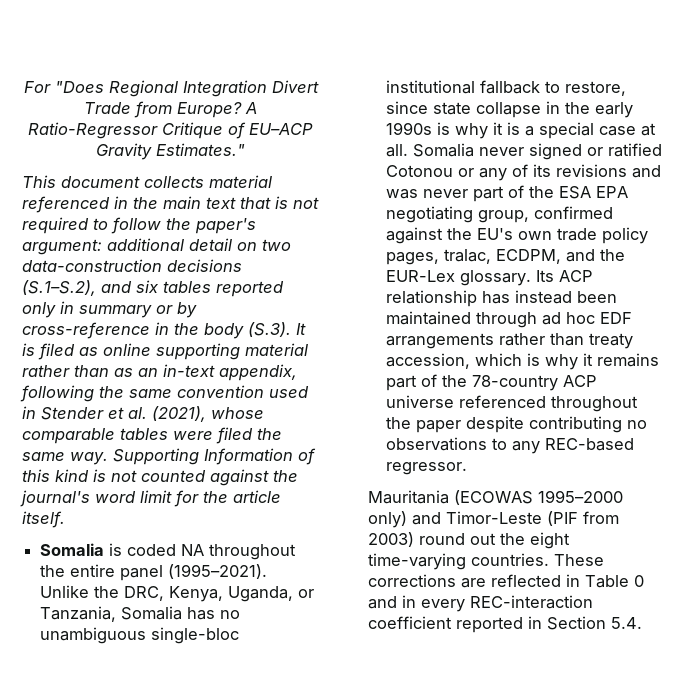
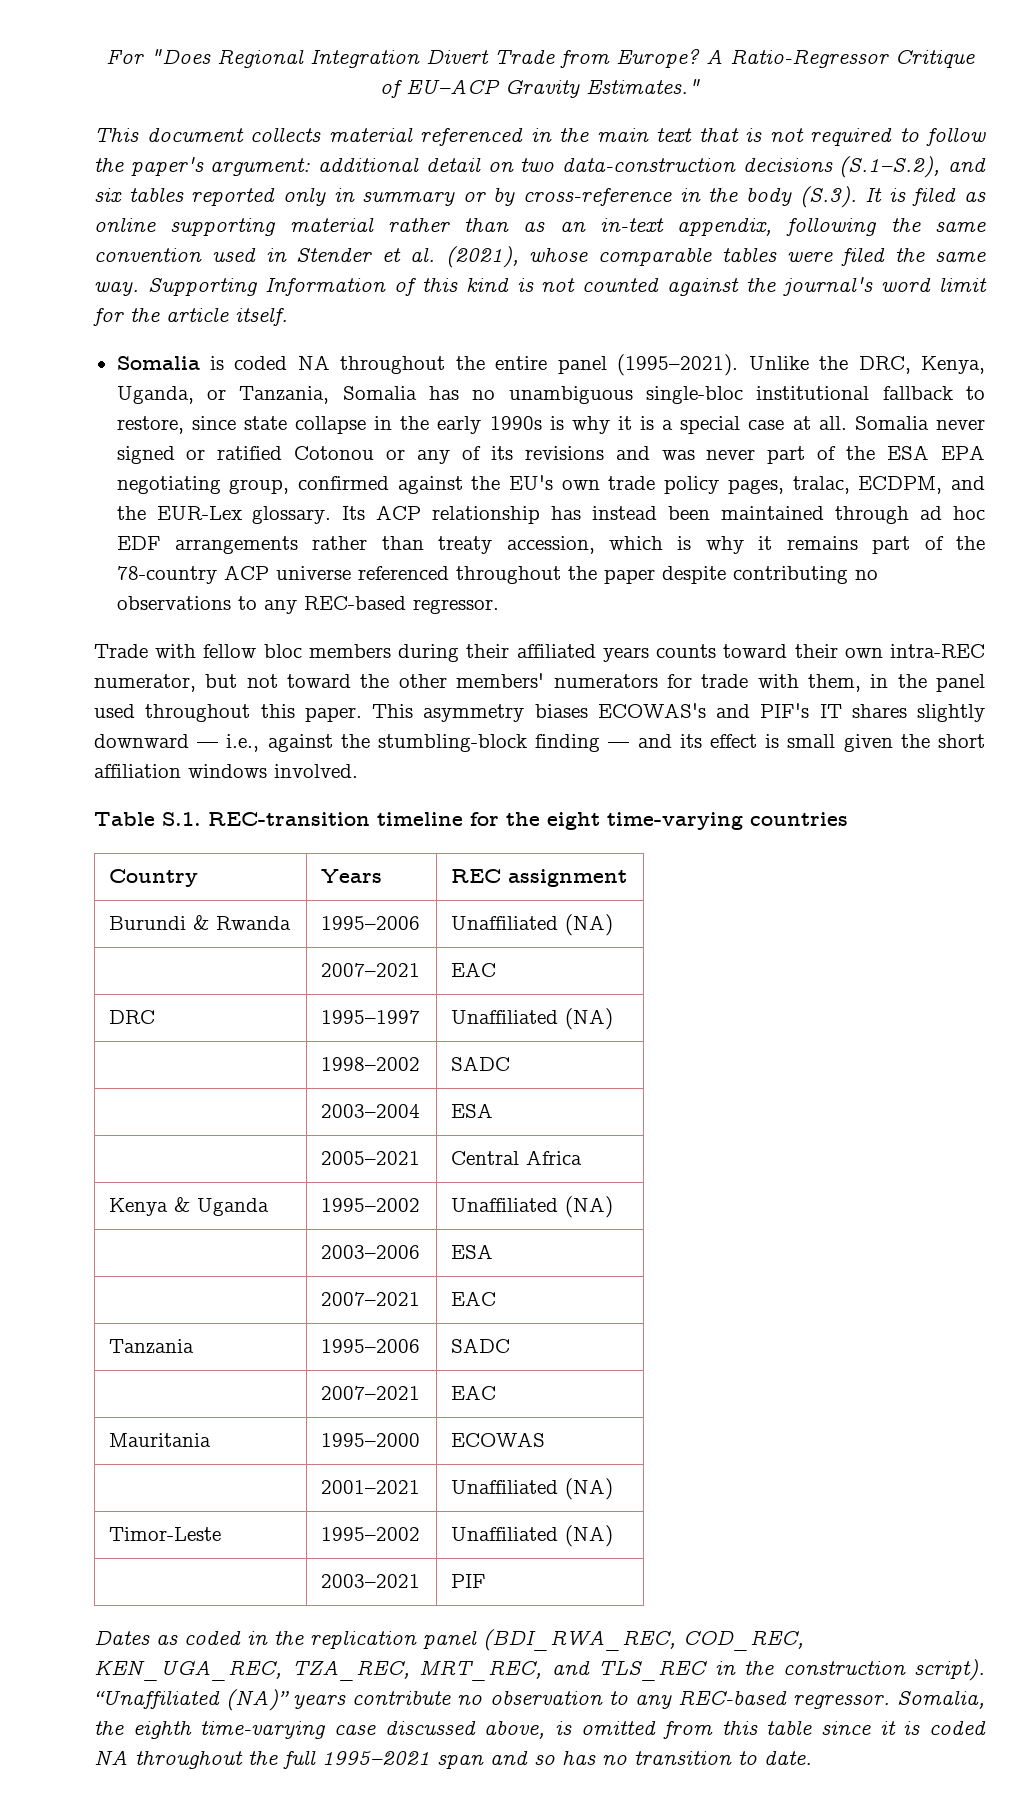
[368,490,623,505] [368,511,619,528] [368,532,570,549] [368,553,604,570] [368,574,644,588] [368,595,593,612] [368,616,642,633] Mauritania (ECOWAS 1995–2000 only) and Timor-Leste (PIF from 2003) round out the eight time-varying countries. These corrections are reflected in Table 0 and in every REC-interaction coefficient reported in Section 5.4. -> [94,644,986,662] [94,673,986,692] [94,703,985,722] [94,734,986,752] [94,764,358,778] [94,812,848,830] [109,869,199,887] [321,869,383,883] [451,869,628,887] [109,915,292,930] [321,916,421,930] [451,914,614,936] [321,963,421,977] [451,962,497,977] [109,1010,156,1024] [321,1010,421,1024] [451,1008,614,1030] [321,1057,421,1071] [451,1056,511,1071] [321,1104,421,1118] [451,1103,494,1118] [321,1151,421,1165] [451,1150,583,1165] [109,1197,270,1216] [321,1198,421,1212] [451,1196,614,1218] [321,1245,421,1259] [451,1244,494,1259] [321,1292,421,1306] [451,1291,497,1306] [109,1339,195,1354] [321,1339,421,1353] [451,1338,511,1353] [321,1386,421,1400] [451,1385,497,1400] [109,1433,212,1447] [321,1433,421,1447] [451,1432,546,1447] [321,1480,421,1494] [451,1478,614,1500] [109,1527,222,1541] [321,1527,421,1541] [451,1525,614,1547] [321,1574,421,1588] [451,1574,487,1588] [94,1629,804,1651] [94,1659,985,1681] [94,1689,986,1711] [94,1720,986,1739] [94,1750,812,1769] Trade with fellow bloc members during their affiliated years counts toward their own intra-REC numerator, but not toward the other members' numerators for trade with them, in the panel used throughout this paper. This asymmetry biases ECOWAS's and PIF's IT shares slightly downward — i.e., against the stumbling-block finding — and its effect is small given the short affiliation windows involved. // Table S.1. REC-transition timeline for the eight time-varying countries // Country | Years | REC assignment // Burundi & Rwanda | 1995–2006 | Unaffiliated (NA) // | 2007–2021 | EAC // DRC | 1995–1997 | Unaffiliated (NA) // | 1998–2002 | SADC // | 2003–2004 | ESA // | 2005–2021 | Central Africa // Kenya & Uganda | 1995–2002 | Unaffiliated (NA) // | 2003–2006 | ESA // | 2007–2021 | EAC // Tanzania | 1995–2006 | SADC // | 2007–2021 | EAC // Mauritania | 1995–2000 | ECOWAS // | 2001–2021 | Unaffiliated (NA) // Timor-Leste | 1995–2002 | Unaffiliated (NA) // | 2003–2021 | PIF // Dates as coded in the replication panel (BDI_RWA_REC, COD_REC, KEN_UGA_REC, TZA_REC, MRT_REC, and TLS_REC in the construction script). “Unaffiliated (NA)” years contribute no observation to any REC-based regressor. Somalia, the eighth time-varying case discussed above, is omitted from this table since it is coded NA throughout the full 1995–2021 span and so has no transition to date.

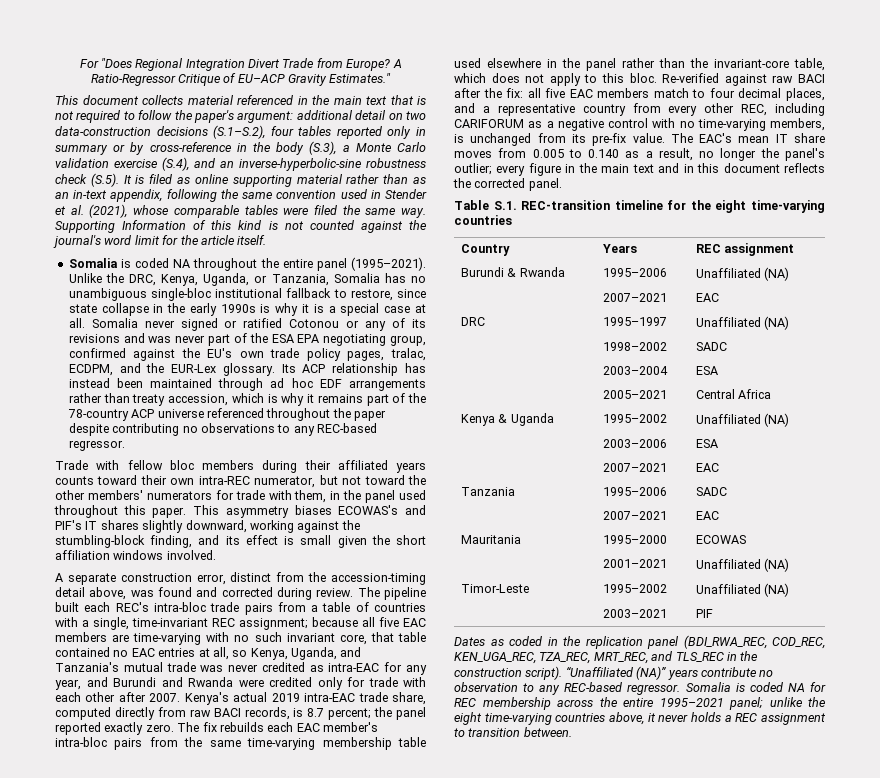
[948,158,987,172] [94,188,122,203] and six -> [270,126,294,136] four
[799,186,857,208] (S.3). -> [309,141,426,155] [55,157,426,171] [55,173,119,187] (S.3), a Monte Carlo validation exercise (S.4), and an inverse-hyperbolic-sine robustness check (S.5).
[94,734,260,752] downward — i.e., -> [185,520,294,533] downward, working
[535,734,630,752] finding — -> [150,535,193,548] finding,
(358, 771) none -> [55,572,426,585] [55,587,426,600] [55,602,427,615] [55,617,426,630] [55,632,426,645] [55,647,362,660] [55,662,427,675] [55,677,426,690] [55,692,427,705] [55,707,426,720] [55,722,378,735] [55,737,426,750] [454,58,825,71] [454,73,825,86] [454,88,825,101] [454,103,825,116] [454,118,825,131] [454,133,825,146] [454,148,825,161] [454,163,825,176] [453,178,562,191] // A separate construction error, distinct from the accession-timing detail above, was found and corrected during review. The pipeline built each REC's intra-bloc trade pairs from a table of countries with a single, time-invariant REC assignment; because all five EAC members are time-varying with no such invariant core, that table contained no EAC entries at all, so Kenya, Uganda, and Tanzania's mutual trade was never credited as intra-EAC for any year, and Burundi and Rwanda were credited only for trade with each other after 2007. Kenya's actual 2019 intra-EAC trade share, computed directly from raw BACI records, is 8.7 percent; the panel reported exactly zero. The fix rebuilds each EAC member's intra-bloc pairs from the same time-varying membership table used elsewhere in the panel rather than the invariant-core table, which does not apply to this bloc. Re-verified against raw BACI after the fix: all five EAC members match to four decimal places, and a representative country from every other REC, including CARIFORUM as a negative control with no time-varying members, is unchanged from its pre-fix value. The EAC's mean IT share moves from 0.005 to 0.140 as a result, no longer the panel's outlier; every figure in the main text and in this document reflects the corrected panel.
[897,1690,986,1709] [94,1720,986,1739] [94,1750,812,1769] Somalia, the eighth time-varying case discussed above, is omitted from this table since it is coded NA throughout the full 1995–2021 span and so has no transition to date. -> [685,682,826,692] [454,697,826,710] [454,712,826,725] [454,727,572,737] Somalia is coded NA for REC membership across the entire 1995–2021 panel; unlike the eight time-varying countries above, it never holds a REC assignment to transition between.

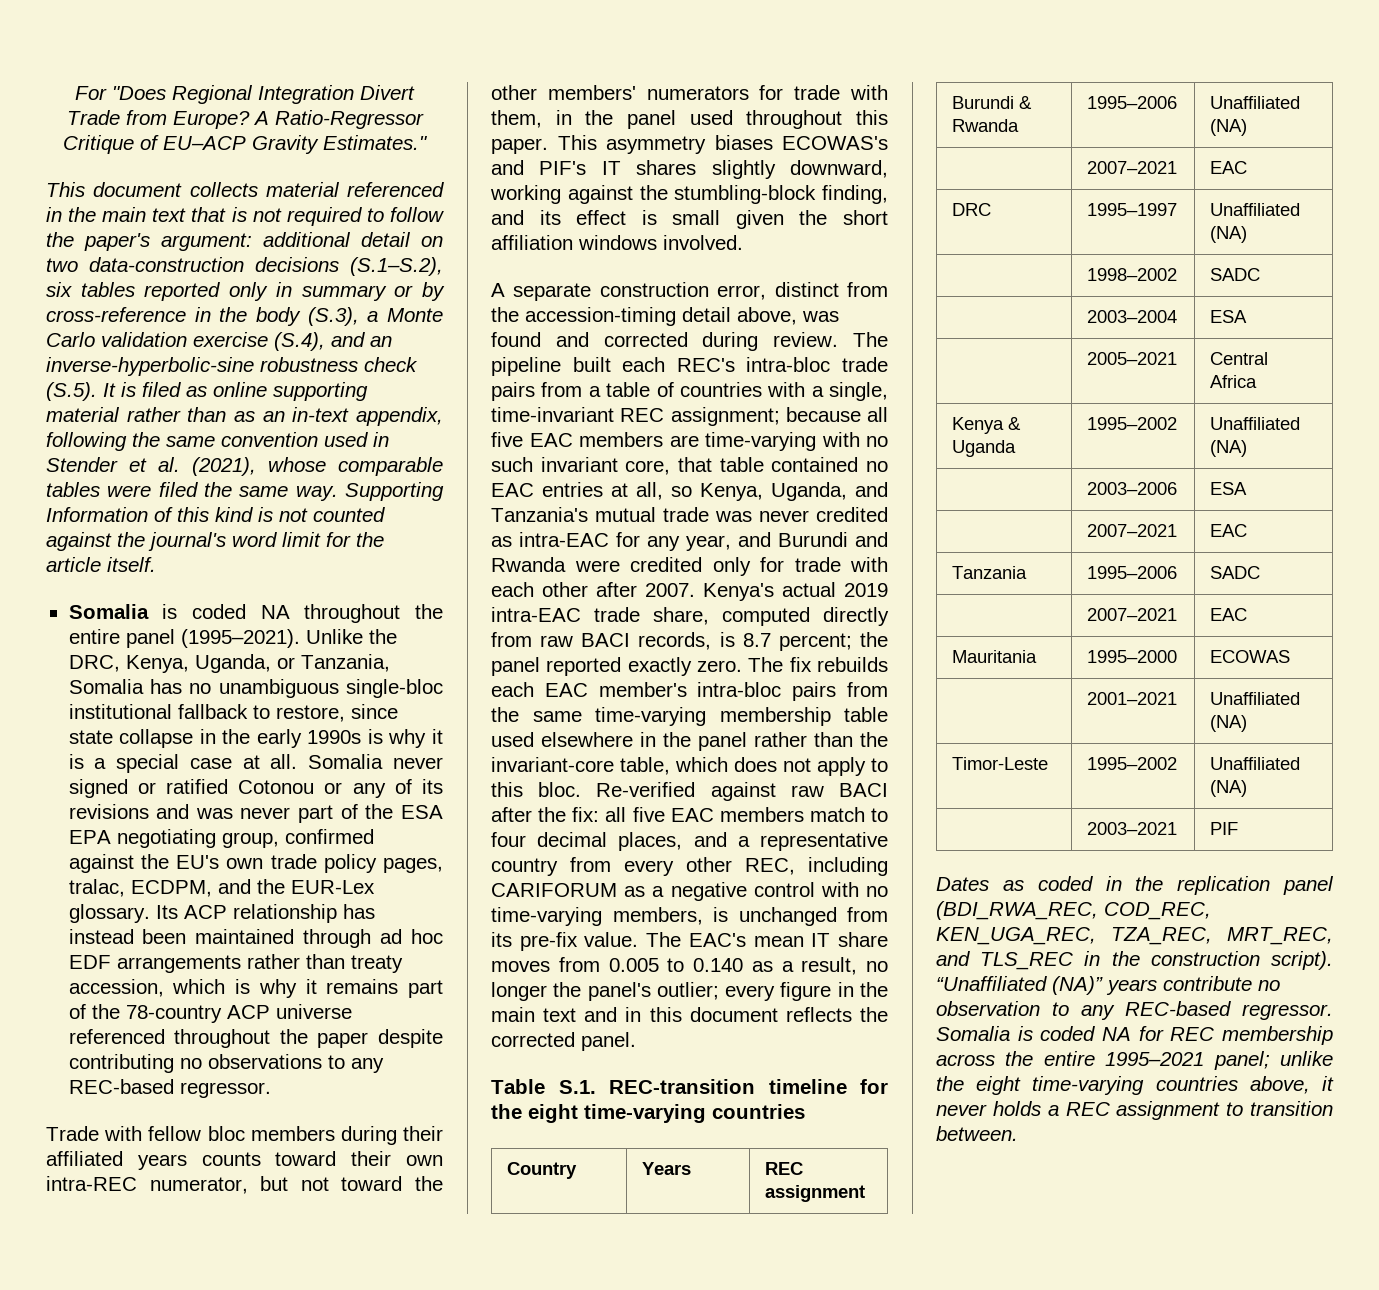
[270,126,294,136] four -> [46,282,72,297] six

